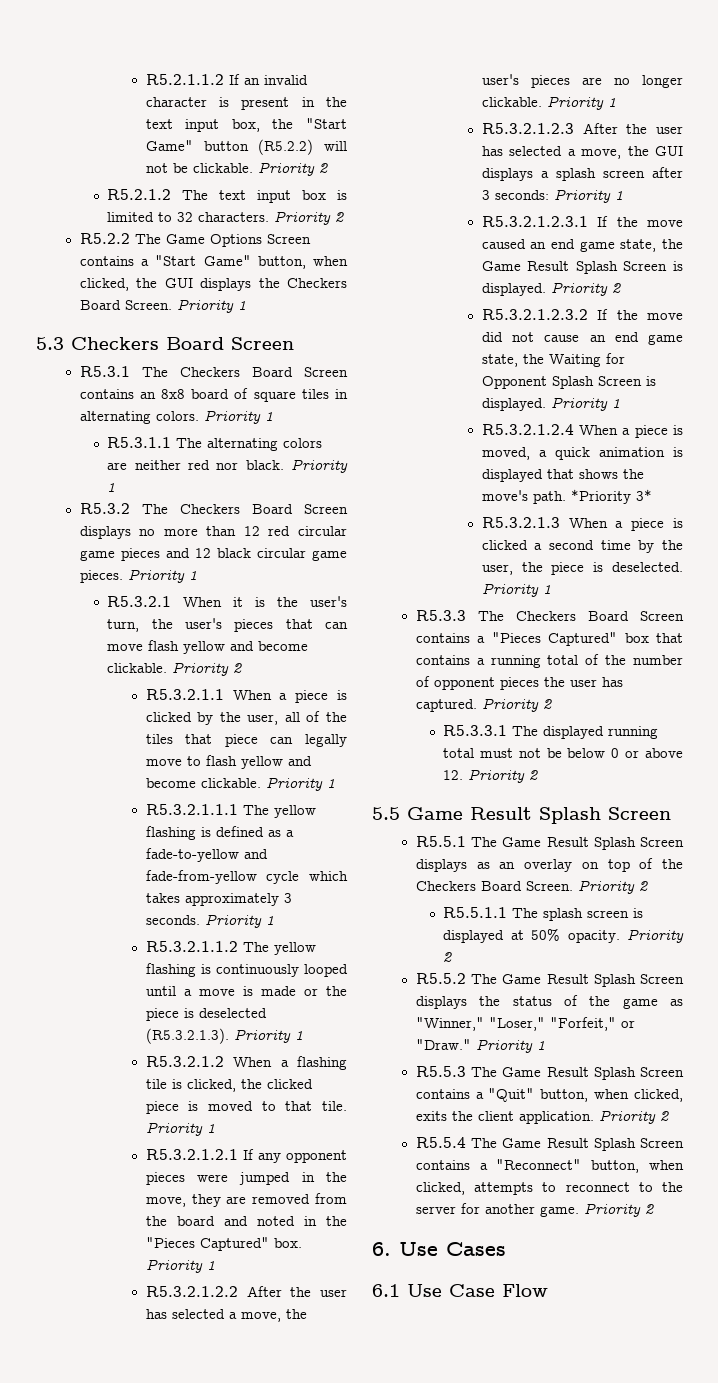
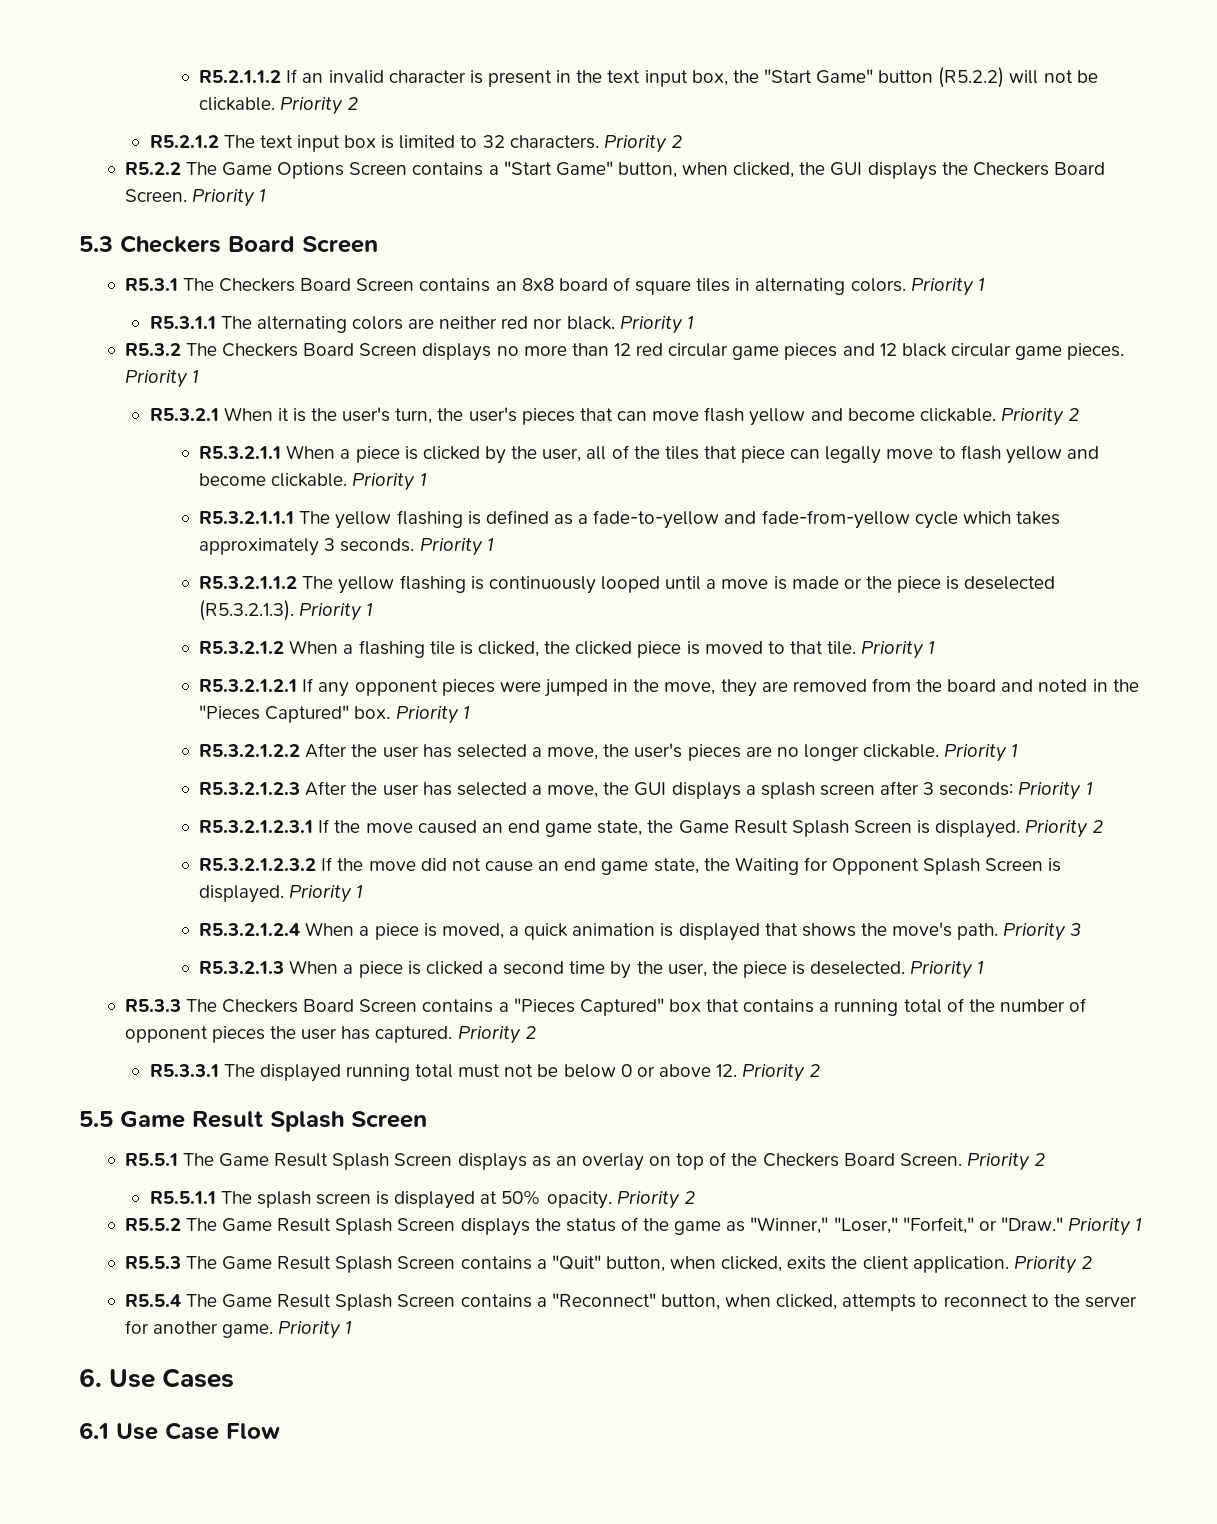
[570,489,652,504] *Priority 3* -> [1003,923,1082,941] Priority 3
[644,1204,654,1214] 2 -> [345,1321,353,1334] 1

